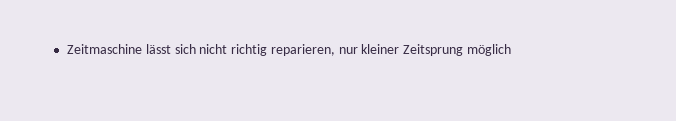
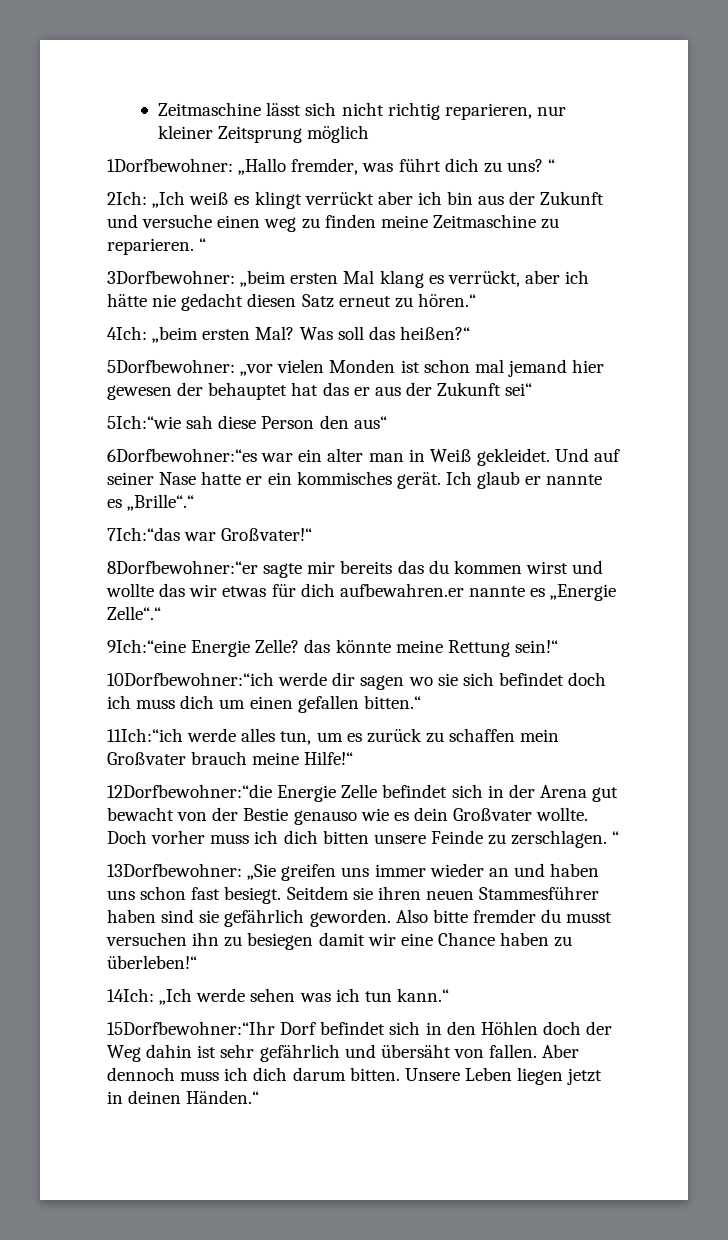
(512, 50) none -> [107,158,556,175] [107,191,605,209] [107,214,560,232] [107,238,207,255] [107,270,590,288] [107,293,476,311] [107,326,470,343] [107,359,605,377] [107,382,533,400] [107,415,387,429] [107,448,621,466] [107,471,603,489] [107,494,195,511] [107,527,313,541] [107,560,604,578] [106,583,617,601] [107,606,161,620] [107,639,558,657] [107,672,607,690] [107,695,421,713] [107,728,560,745] [107,751,354,765] [107,784,619,802] [107,807,589,825] [107,830,620,848] [107,863,600,881] [107,886,600,904] [107,909,613,927] [106,932,573,950] [107,955,197,969] [107,988,449,1005] [107,1021,613,1035] [107,1044,580,1062] [107,1067,603,1085] [107,1090,260,1104] // 1Dorfbewohner: „Hallo fremder, was führt dich zu uns? “ // 2Ich: „Ich weiß es klingt verrückt aber ich bin aus der Zukunft und versuche einen weg zu finden meine Zeitmaschine zu reparieren. “ // 3Dorfbewohner: „beim ersten Mal klang es verrückt, aber ich hätte nie gedacht diesen Satz erneut zu hören.“ // 4Ich: „beim ersten Mal? Was soll das heißen?“ // 5Dorfbewohner: „vor vielen Monden ist schon mal jemand hier gewesen der behauptet hat das er aus der Zukunft sei“ // 5Ich:“wie sah diese Person den aus“ // 6Dorfbewohner:“es war ein alter man in Weiß gekleidet. Und auf seiner Nase hatte er ein kommisches gerät. Ich glaub er nannte es „Brille“.“ // 7Ich:“das war Großvater!“ // 8Dorfbewohner:“er sagte mir bereits das du kommen wirst und wollte das wir etwas für dich aufbewahren.er nannte es „Energie Zelle“.“ // 9Ich:“eine Energie Zelle? das könnte meine Rettung sein!“ // 10Dorfbewohner:“ich werde dir sagen wo sie sich befindet doch ich muss dich um einen gefallen bitten.“ // 11Ich:“ich werde alles tun, um es zurück zu schaffen mein Großvater brauch meine Hilfe!“ // 12Dorfbewohner:“die Energie Zelle befindet sich in der Arena gut bewacht von der Bestie genauso wie es dein Großvater wollte. Doch vorher muss ich dich bitten unsere Feinde zu zerschlagen. “ // 13Dorfbewohner: „Sie greifen uns immer wieder an und haben uns schon fast besiegt. Seitdem sie ihren neuen Stammesführer haben sind sie gefährlich geworden. Also bitte fremder du musst versuchen ihn zu besiegen damit wir eine Chance haben zu überleben!“ // 14Ich: „Ich werde sehen was ich tun kann.“ // 15Dorfbewohner:“Ihr Dorf befindet sich in den Höhlen doch der Weg dahin ist sehr gefährlich und übersäht von fallen. Aber dennoch muss ich dich darum bitten. Unsere Leben liegen jetzt in deinen Händen.“

